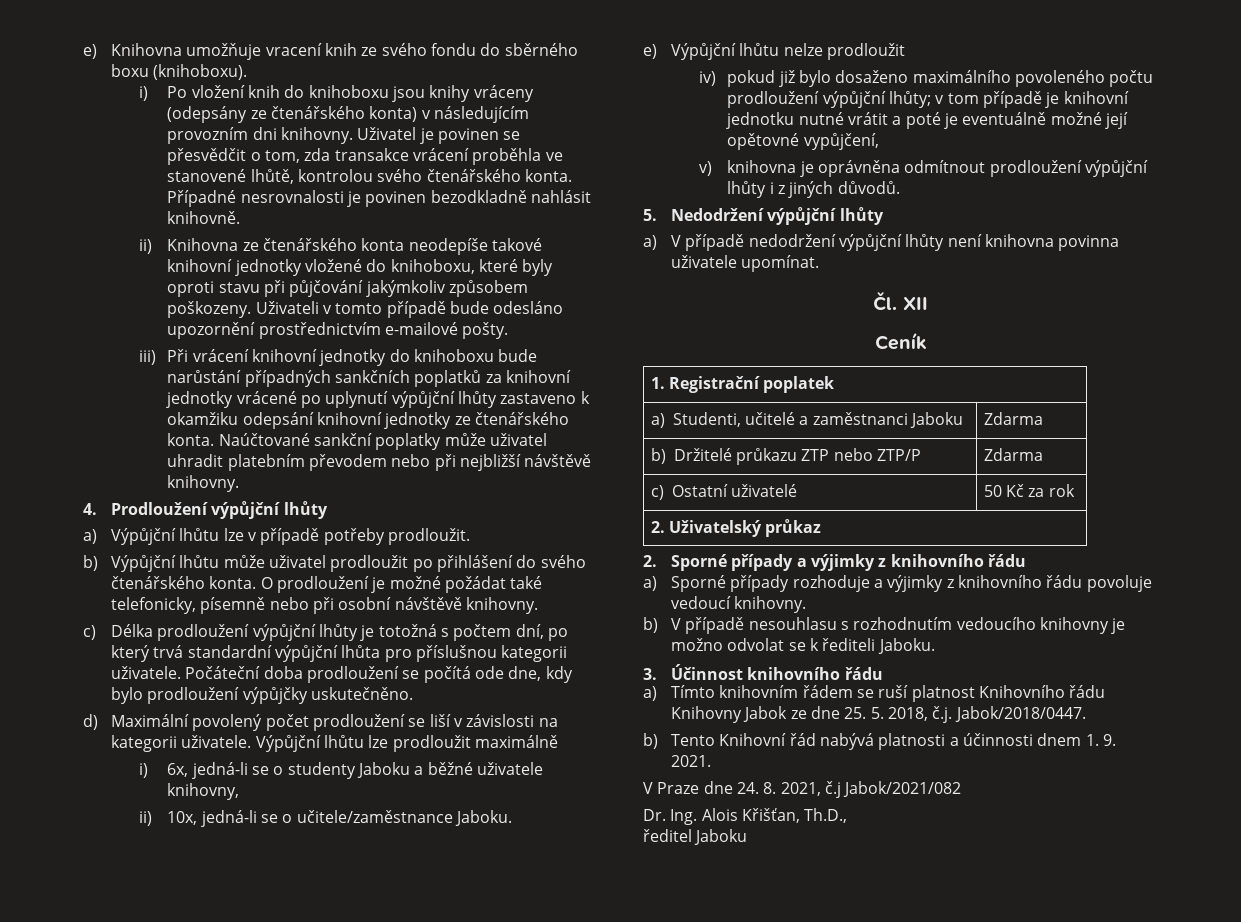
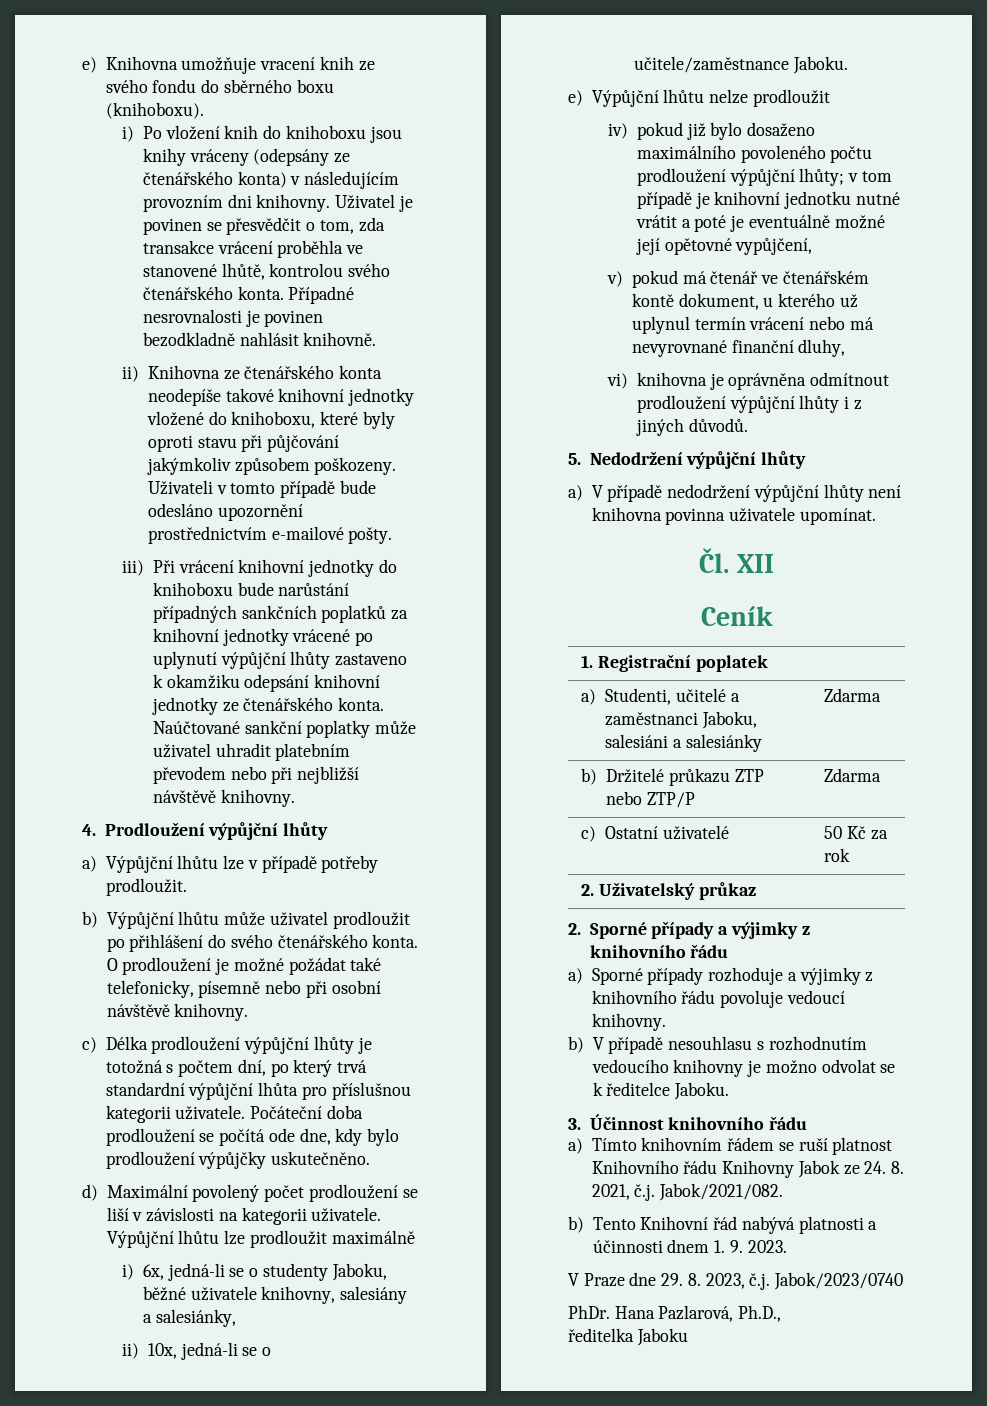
[356,762,424,778] Jaboku a -> [331,1263,387,1281] Jaboku,
(240, 791) none -> [340,1286,408,1304] [142,1309,236,1327] salesiány a salesiánky,
(713, 168) none -> [631,270,869,288] [631,293,858,310] [631,316,874,334] [631,339,846,357] [607,373,629,389] pokud má čtenář ve čtenářském kontě dokument, u kterého už uplynul termín vrácení nebo má nevyrovnané finanční dluhy, // vi)
[909,412,963,428] Jaboku -> [701,711,757,729] [605,734,762,752] Jaboku, salesiáni a salesiánky
[822,638,876,651] řediteli -> [606,1082,671,1096] ředitelce
[811,706,1086,723] dne 25. 5. 2018, č.j. Jabok/2018/0447. -> [864,1161,905,1174] [591,1183,784,1201] 24. 8. 2021, č.j. Jabok/2021/082.
[671,755,712,767] 2021. -> [747,1240,787,1253] 2023.
[736,781,962,798] [643,808,848,825] [643,829,692,842] 24. 8. 2021, č.j Jabok/2021/082 // Dr. Ing. Alois Křišťan, Th.D., // ředitel -> [661,1272,904,1290] [568,1305,782,1322] [568,1328,634,1342] 29. 8. 2023, č.j. Jabok/2023/0740 // PhDr. Hana Pazlarová, Ph.D., // ředitelka

